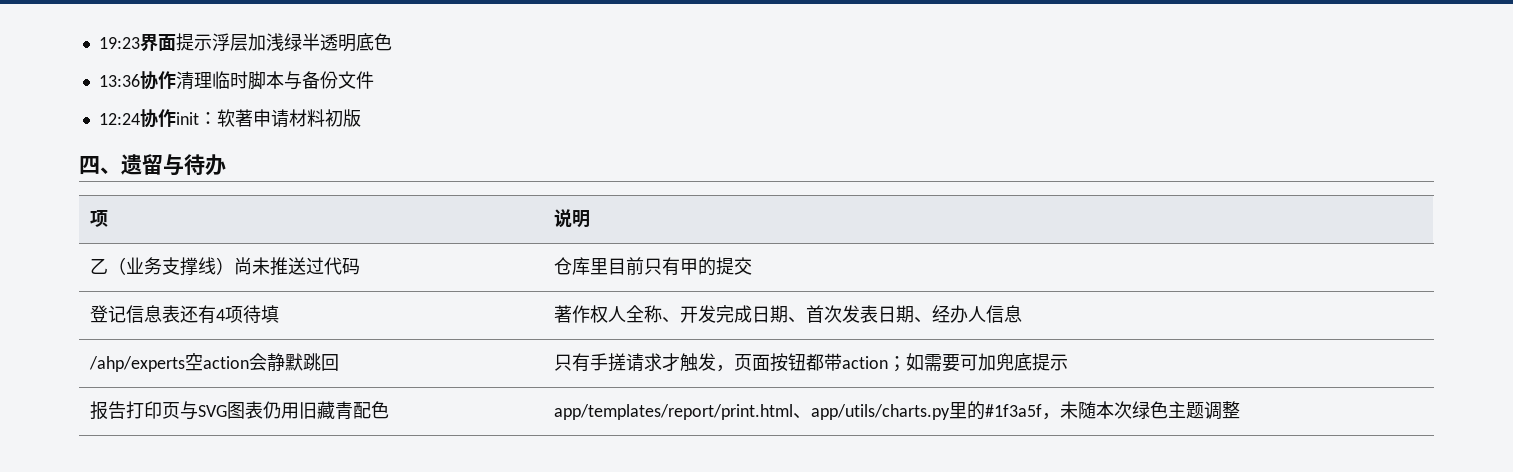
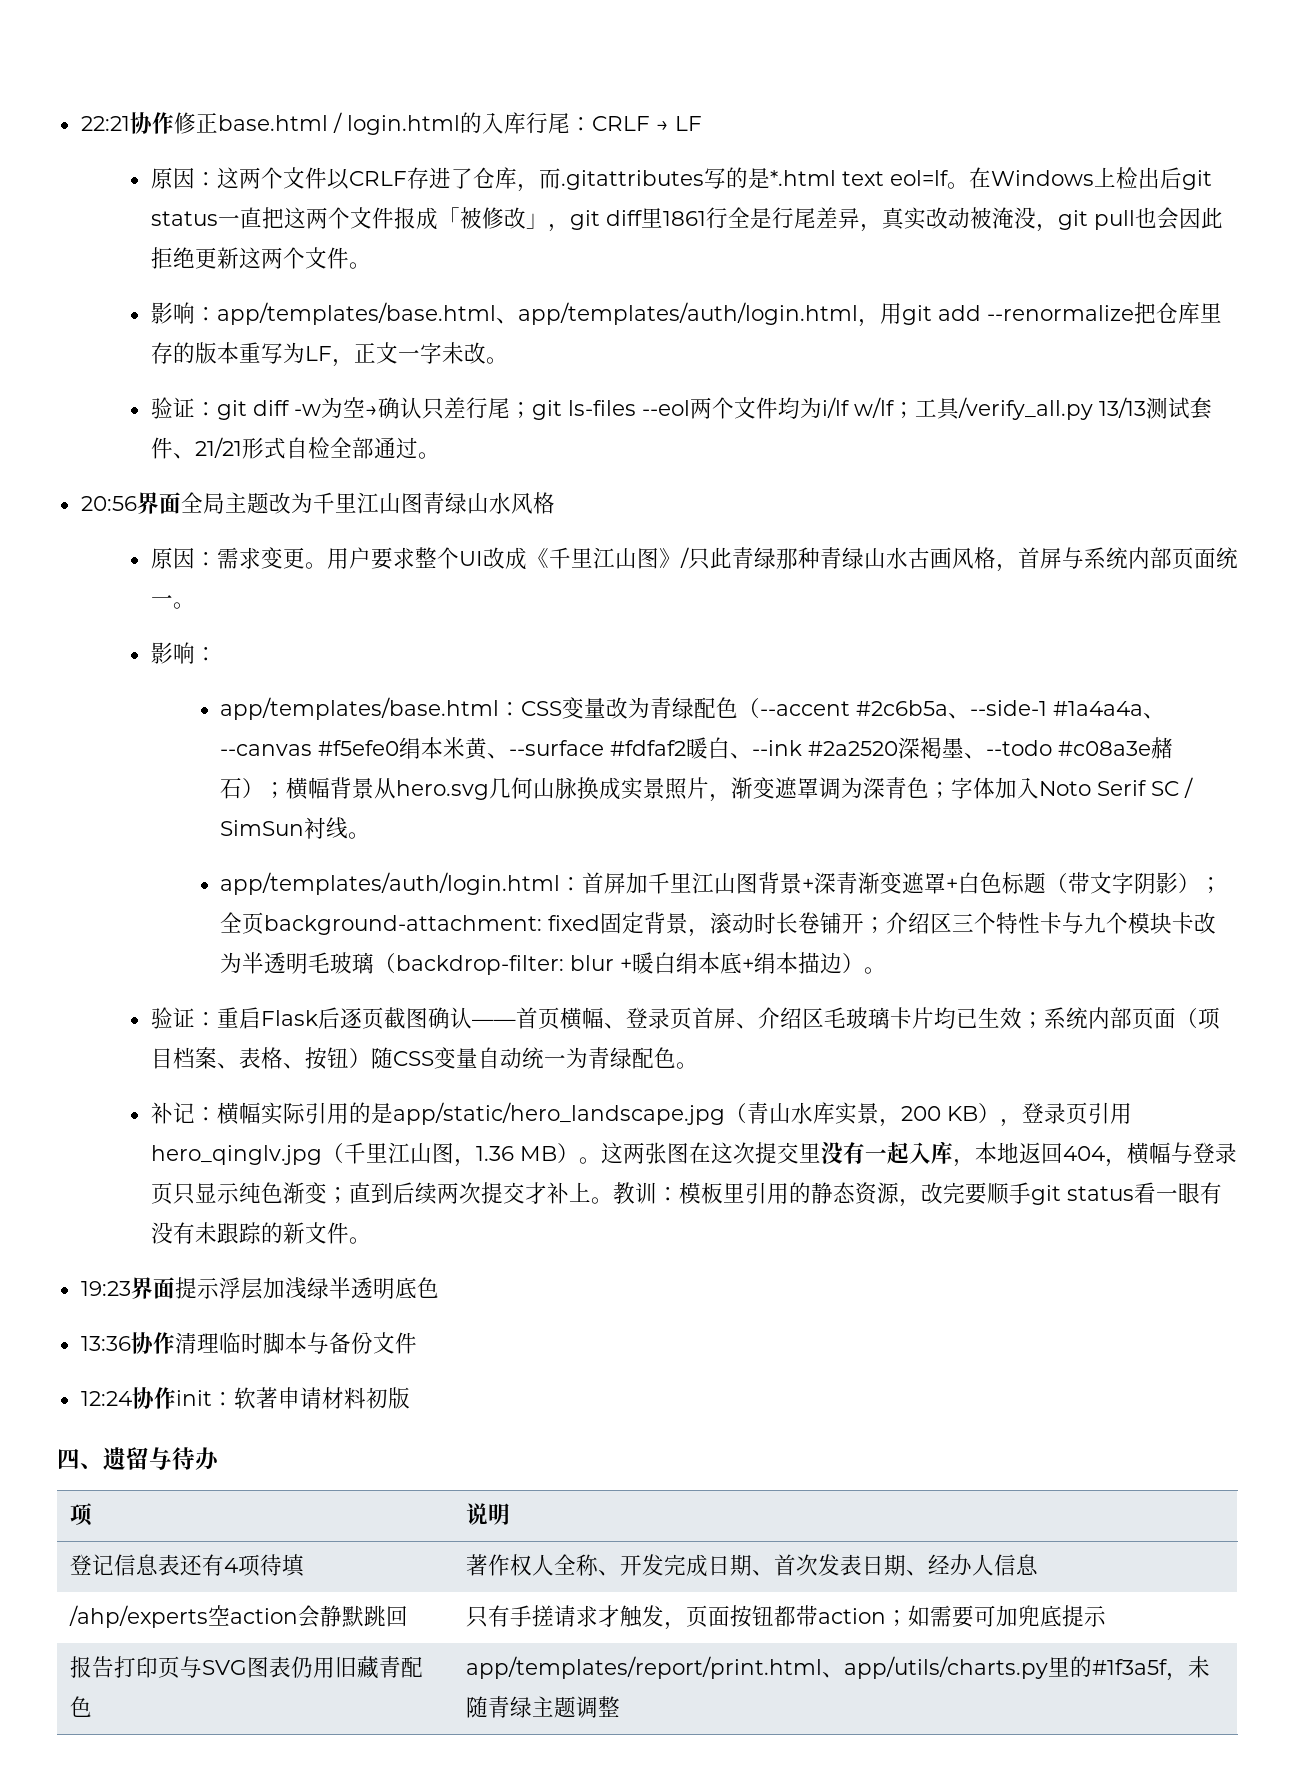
(98, 43) none -> [80,112,702,135] [150,167,1212,192] [150,207,1223,232] [150,247,371,269] [150,302,1222,327] [150,342,508,367] [150,397,1212,420] [150,437,440,459] [80,492,555,514] [150,547,1238,572] [150,595,195,609] [150,642,217,664] [220,697,1166,720] [220,737,1174,760] [220,777,1194,802] [220,817,371,839] [220,872,1223,895] [220,912,1217,937] [220,952,887,975] [150,1007,1220,1030] [150,1047,698,1070] [150,1102,1132,1127] [150,1141,1237,1167] [150,1182,1222,1207] [150,1222,371,1244] 22:21协作修正base.html / login.html的入库行尾：CRLF → LF // 原因：这两个文件以CRLF存进了仓库，而.gitattributes写的是*.html text eol=lf。在Windows上检出后git status一直把这两个文件报成「被修改」，git diff里1861行全是行尾差异，真实改动被淹没，git pull也会因此拒绝更新这两个文件。 // 影响：app/templates/base.html、app/templates/auth/login.html，用git add --renormalize把仓库里存的版本重写为LF，正文一字未改。 // 验证：git diff -w为空→确认只差行尾；git ls-files --eol两个文件均为i/lf w/lf；工具/verify_all.py 13/13测试套件、21/21形式自检全部通过。 // 20:56界面全局主题改为千里江山图青绿山水风格 // 原因：需求变更。用户要求整个UI改成《千里江山图》/只此青绿那种青绿山水古画风格，首屏与系统内部页面统一。 // 影响： // app/templates/base.html：CSS变量改为青绿配色（--accent #2c6b5a、--side-1 #1a4a4a、--canvas #f5efe0绢本米黄、--surface #fdfaf2暖白、--ink #2a2520深褐墨、--todo #c08a3e赭石）；横幅背景从hero.svg几何山脉换成实景照片，渐变遮罩调为深青色；字体加入Noto Serif SC / SimSun衬线。 // app/templates/auth/login.html：首屏加千里江山图背景+深青渐变遮罩+白色标题（带文字阴影）；全页background-attachment: fixed固定背景，滚动时长卷铺开；介绍区三个特性卡与九个模块卡改为半透明毛玻璃（backdrop-filter: blur +暖白绢本底+绢本描边）。 // 验证：重启Flask后逐页截图确认——首页横幅、登录页首屏、介绍区毛玻璃卡片均已生效；系统内部页面（项目档案、表格、按钮）随CSS变量自动统一为青绿配色。 // 补记：横幅实际引用的是app/static/hero_landscape.jpg（青山水库实景，200 KB），登录页引用hero_qinglv.jpg（千里江山图，1.36 MB）。这两张图在这次提交里没有一起入库，本地返回404，横幅与登录页只显示纯色渐变；直到后续两次提交才补上。教训：模板里引用的静态资源，改完要顺手git status看一眼有没有未跟踪的新文件。 //
[89,257,360,276] [553,257,752,276] // 乙（业务支撑线）尚未推送过代码 | 仓库里目前只有甲的提交 -> (511, 1514) none
[1095,401,1168,419] 本次绿色 -> [488,1696,533,1718] 青绿

